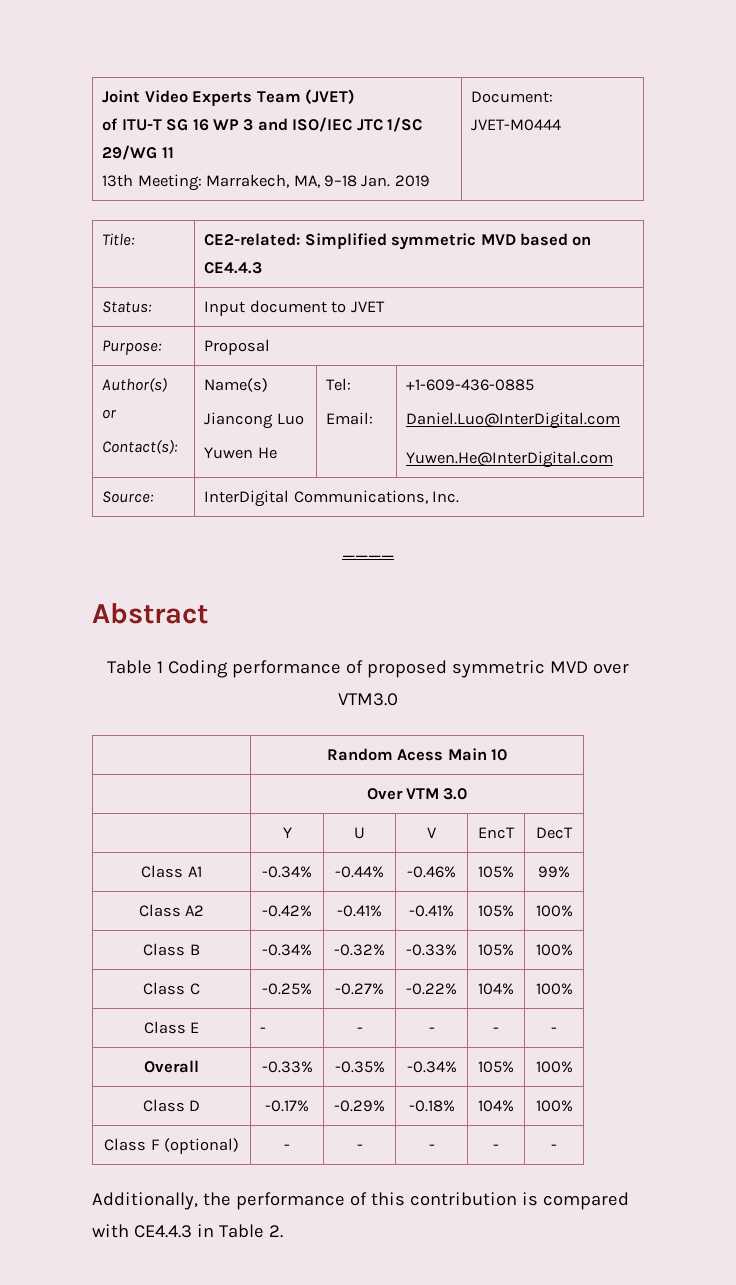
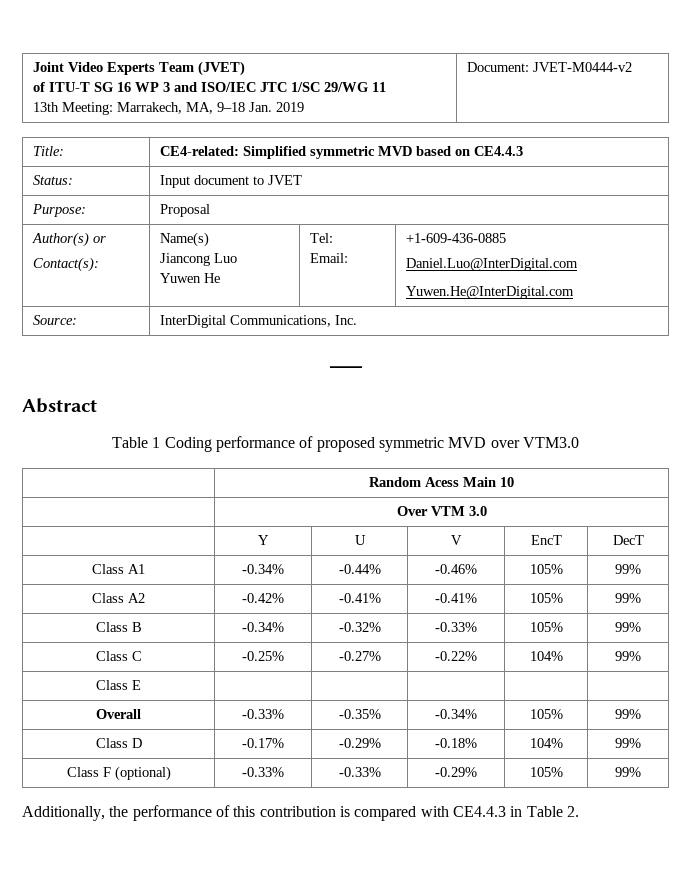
[471,119,562,131] JVET-M0444 -> [532,62,632,72] JVET-M0444-v2
[204,233,301,246] CE2-related: -> [159,146,239,156] CE4-related:
[535,905,573,917] 100% -> [615,593,641,603] 99%
[535,944,573,956] 100% -> [615,622,641,632] 99%
[535,983,573,995] 100% -> [615,651,641,661] 99%
[260,1027,267,1033] [356,1027,363,1033] [428,1027,435,1033] [493,1027,499,1033] [551,1027,557,1033] - | - | - | - | - -> (141, 685) | | | |
[535,1061,573,1073] 100% -> [615,709,641,719] 99%
[535,1100,573,1112] 100% -> [615,738,641,748] 99%
[284,1144,290,1150] [356,1144,363,1150] [428,1144,435,1150] [493,1144,499,1150] [551,1144,557,1150] - | - | - | - | - -> [242,767,284,777] [338,767,381,777] [435,767,477,777] [529,767,563,777] [615,767,641,777] -0.33% | -0.33% | -0.29% | 105% | 99%

